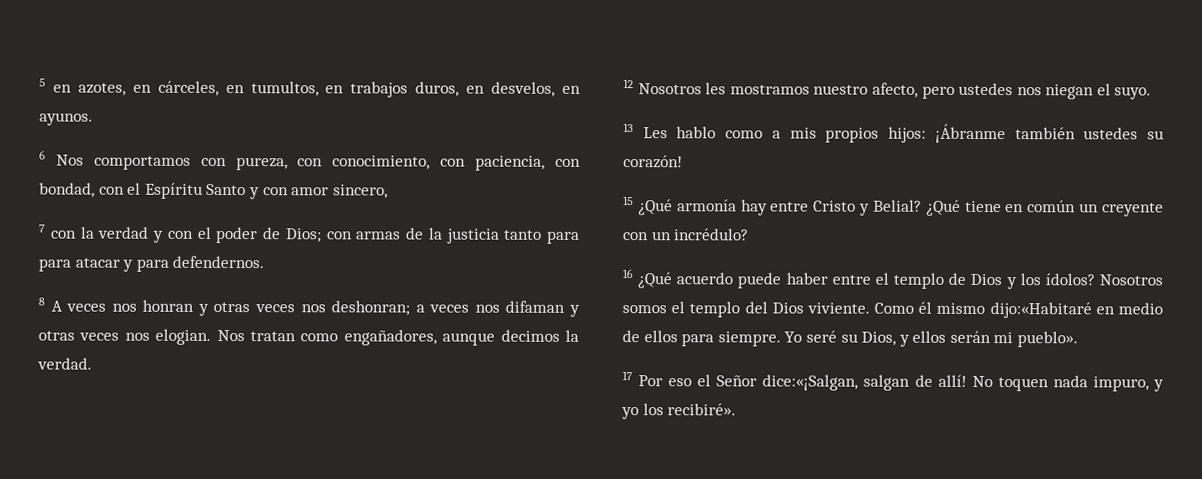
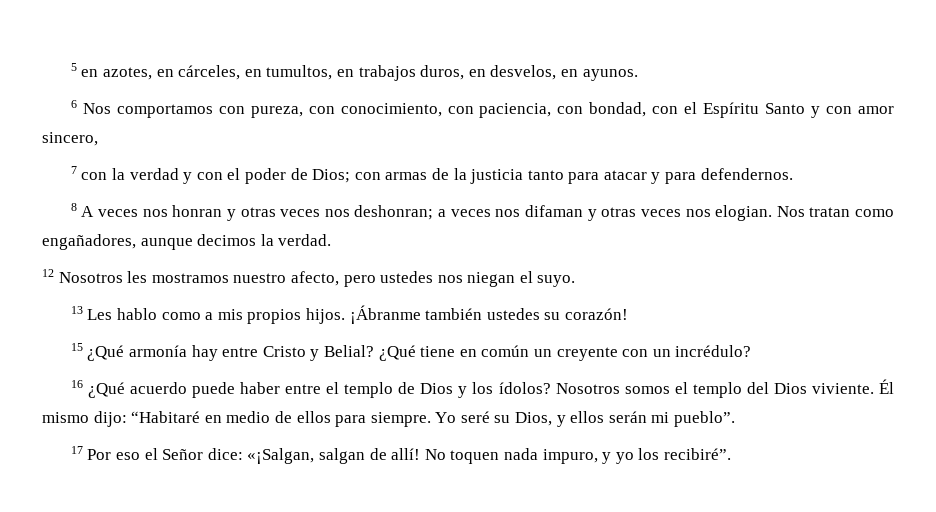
[38,258,71,272] para -> (600, 178) none
[888,126,927,143] hijos: -> [305,308,345,324] hijos.
[874,301,1092,319] Como él mismo dijo:«Habitaré -> [878,379,894,394] [42,411,201,427] Él mismo dijo: “Habitaré
[1017,331,1079,348] pueblo». -> [674,411,736,427] pueblo”.
[762,374,859,391] dice:«¡Salgan, -> [207,448,315,464] dice: «¡Salgan,
[667,403,737,416] recibiré». -> [663,448,731,460] recibiré”.

